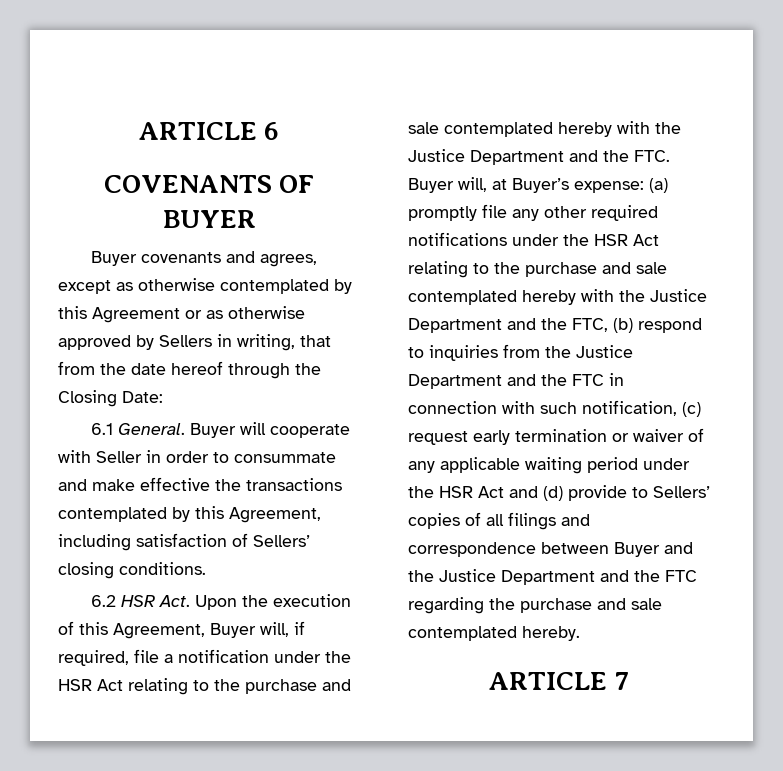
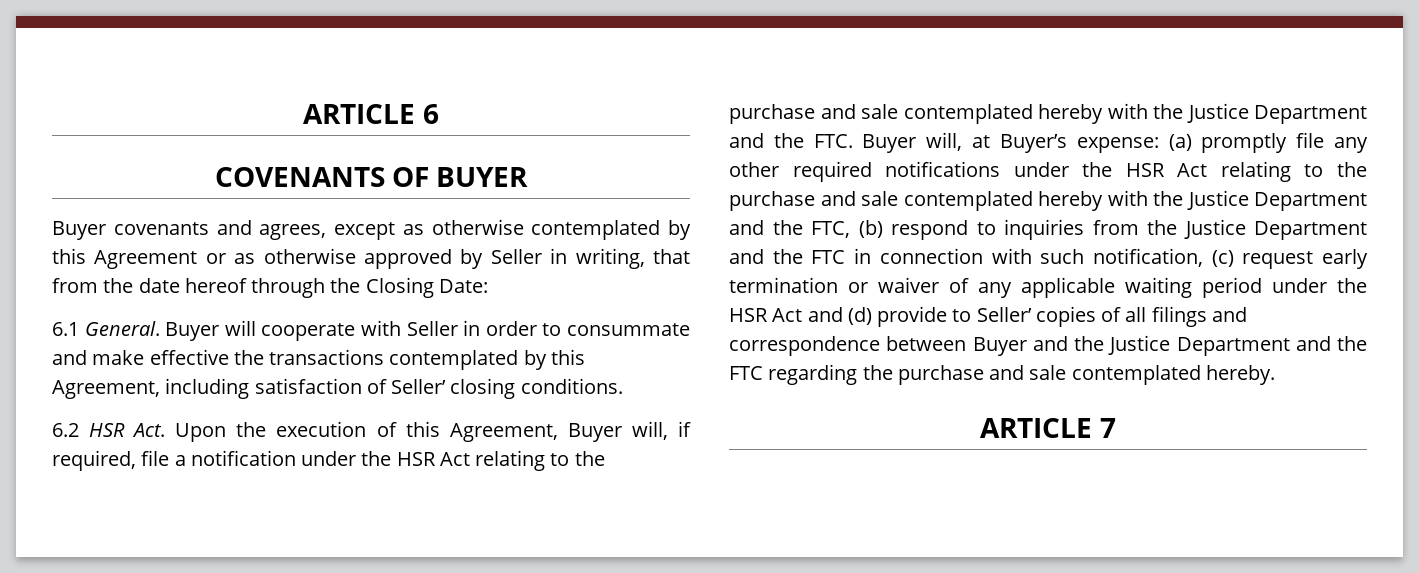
[159,335,212,347] Sellers -> [490,249,542,264] Seller
[253,535,310,547] Sellers’ -> [391,379,447,394] Seller’
[653,486,710,498] Sellers’ -> [976,307,1032,322] Seller’

